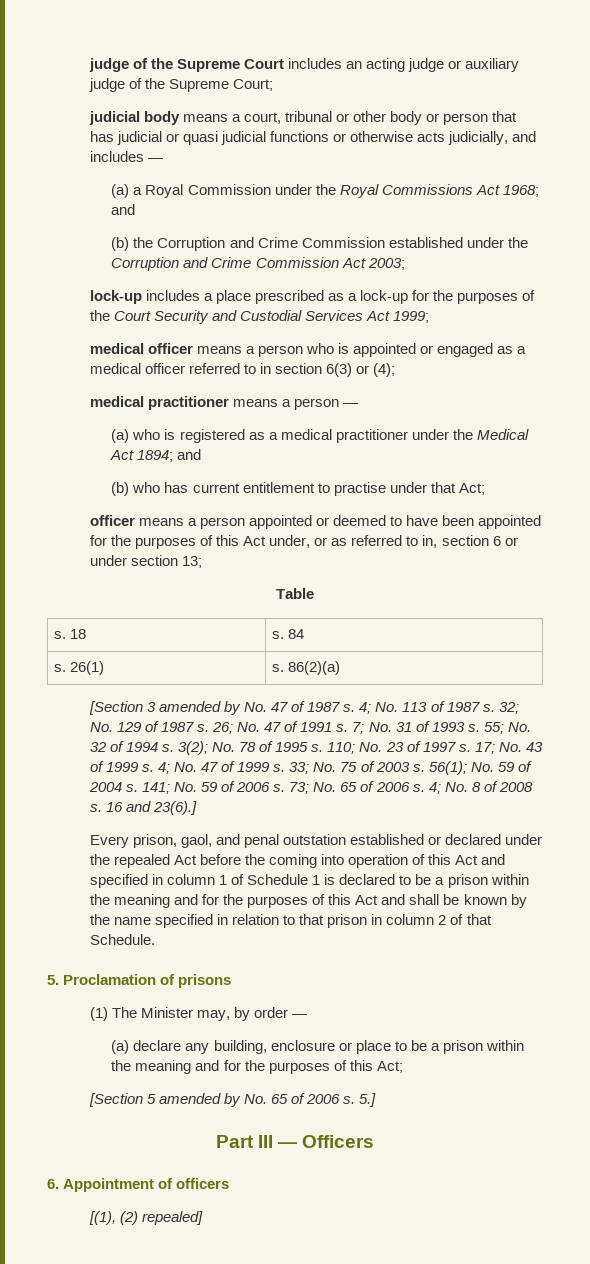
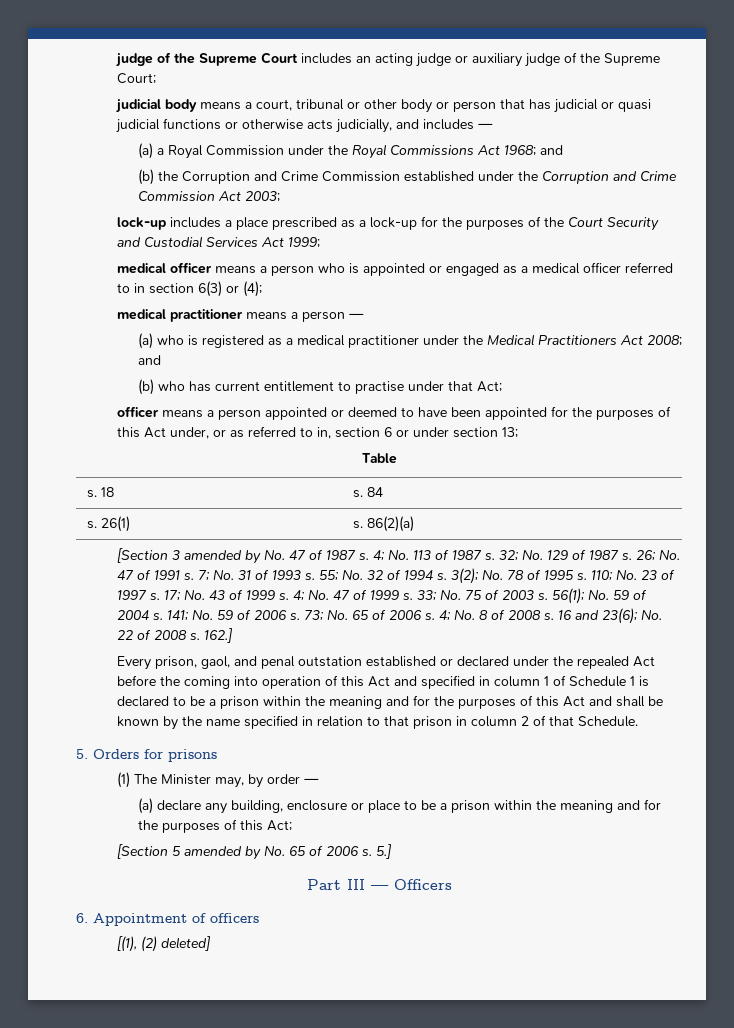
[110,450,174,462] Act 1894; -> [537,335,682,346] Practitioners Act 2008;
[153,801,198,815] 23(6).] -> [602,608,663,624] [117,628,234,643] 23(6); No. 22 of 2008 s. 162.]
[63,974,176,985] Proclamation of -> [93,749,163,759] Orders for
[142,1211,204,1225] repealed] -> [161,936,212,951] deleted]

